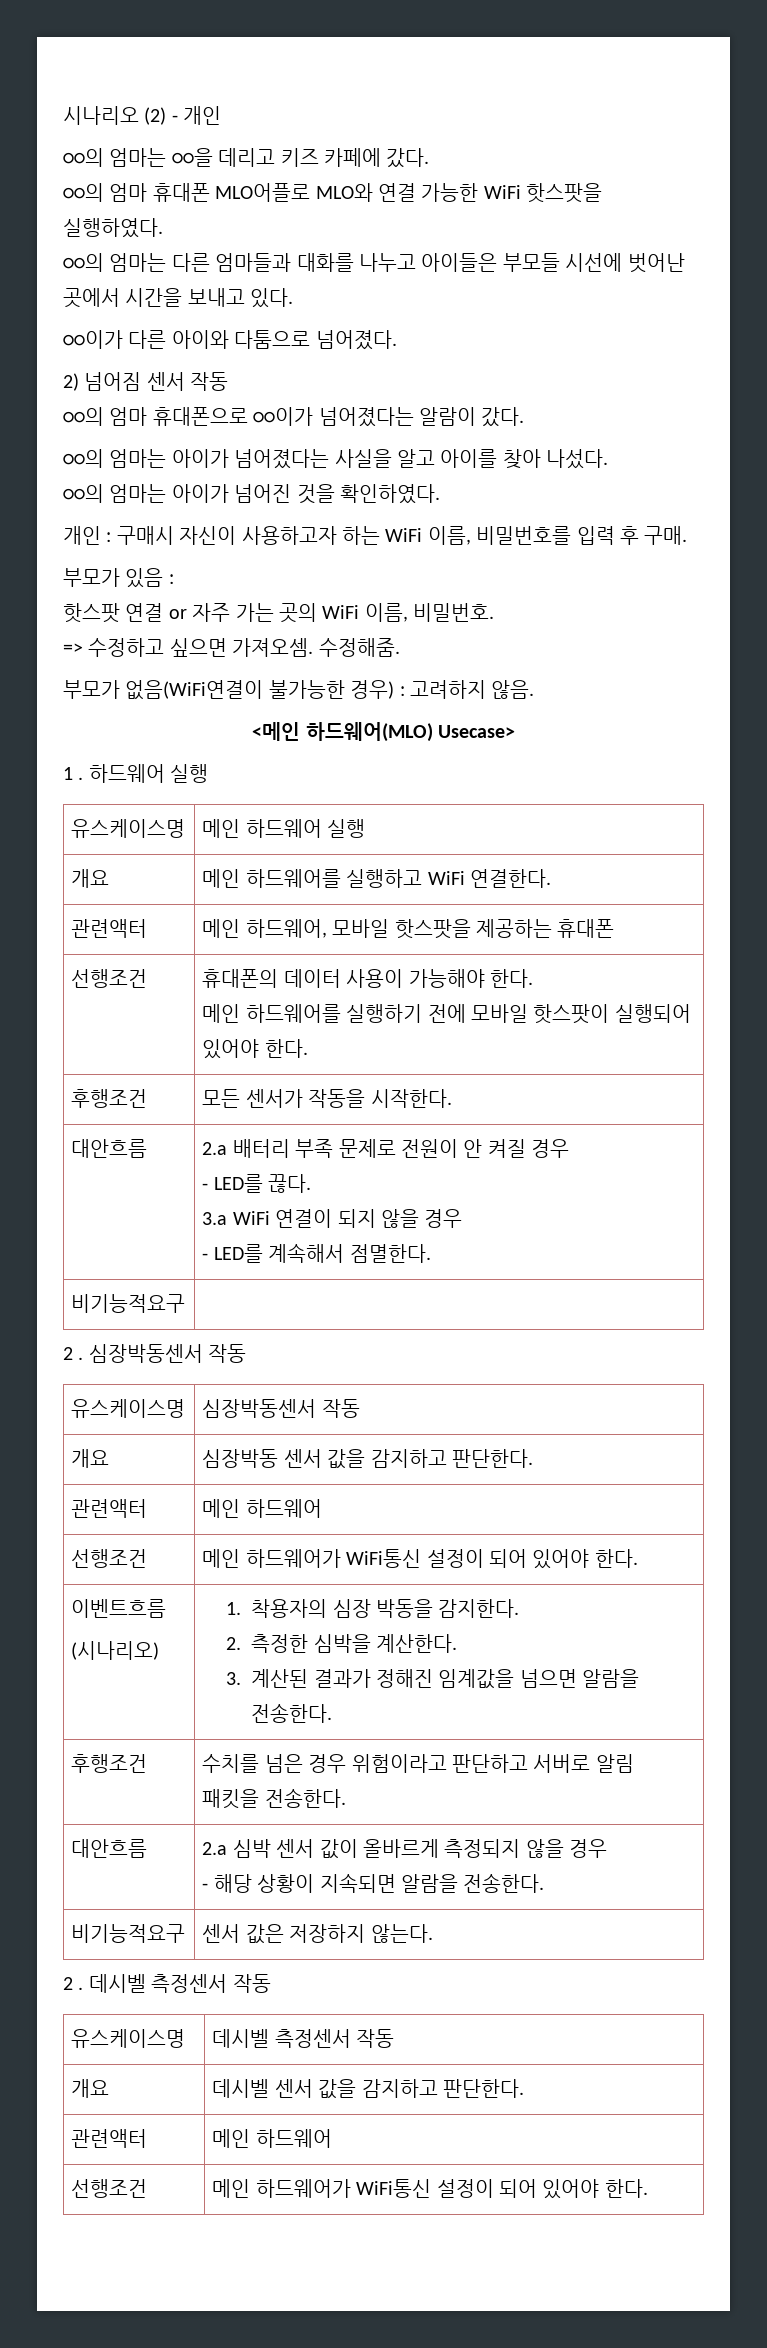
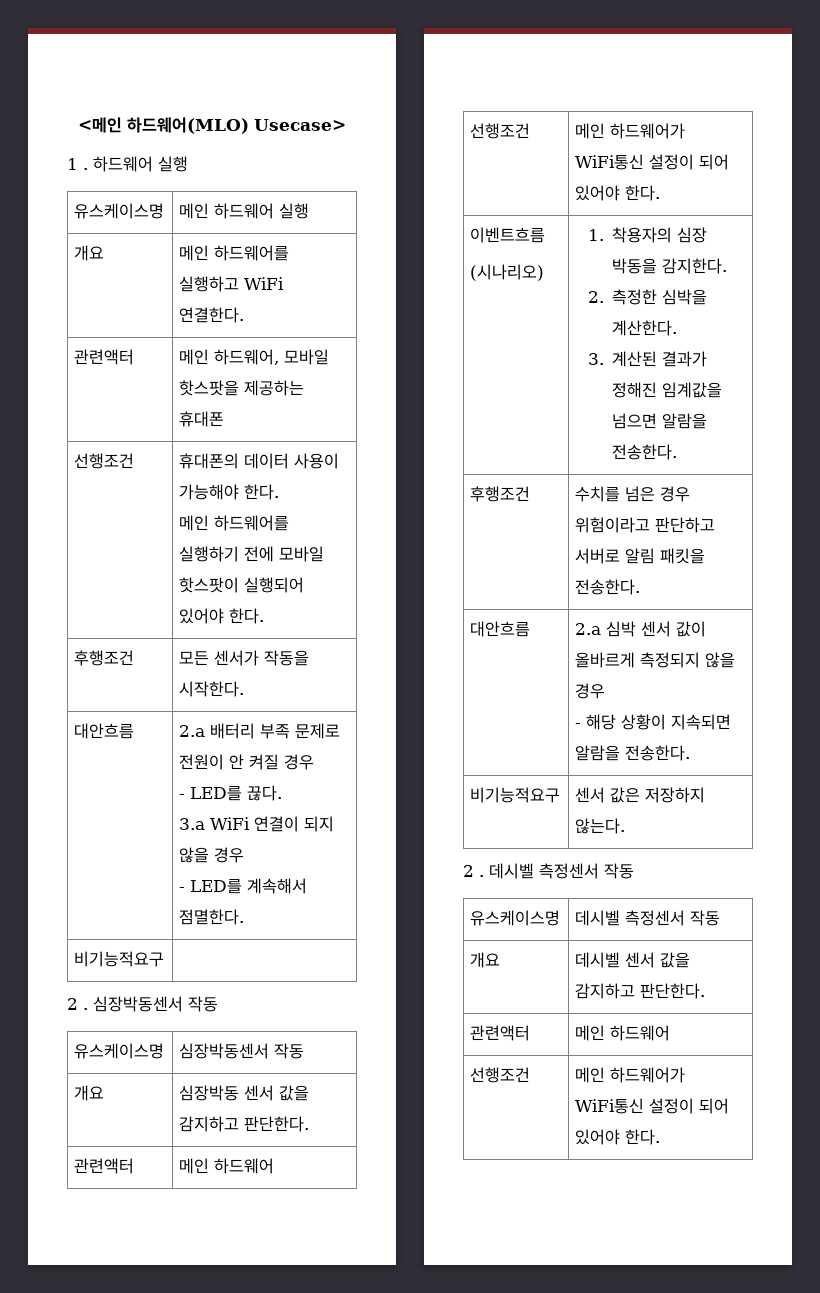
[63,106,222,125] [63,148,430,168] [63,183,603,203] [63,218,163,238] [63,253,685,273] [63,288,294,308] [63,330,397,350] [63,372,229,391] [63,407,525,427] [63,449,609,469] [63,484,440,504] [63,526,688,545] [63,568,174,588] [63,603,495,623] [63,638,400,657] [63,680,535,700] 시나리오 (2) - 개인 // ○○의 엄마는 ○○을 데리고 키즈 카페에 갔다. // ○○의 엄마 휴대폰 MLO어플로 MLO와 연결 가능한 WiFi 핫스팟을 실행하였다. // ○○의 엄마는 다른 엄마들과 대화를 나누고 아이들은 부모들 시선에 벗어난 곳에서 시간을 보내고 있다. // ○○이가 다른 아이와 다툼으로 넘어졌다. // 2) 넘어짐 센서 작동 // ○○의 엄마 휴대폰으로 ○○이가 넘어졌다는 알람이 갔다. // ○○의 엄마는 아이가 넘어졌다는 사실을 알고 아이를 찾아 나섰다. // ○○의 엄마는 아이가 넘어진 것을 확인하였다. // 개인 : 구매시 자신이 사용하고자 하는 WiFi 이름, 비밀번호를 입력 후 구매. // 부모가 있음 : // 핫스팟 연결 or 자주 가는 곳의 WiFi 이름, 비밀번호. // => 수정하고 싶으면 가져오셈. 수정해줌. // 부모가 없음(WiFi연결이 불가능한 경우) : 고려하지 않음. // -> (78, 125) none

